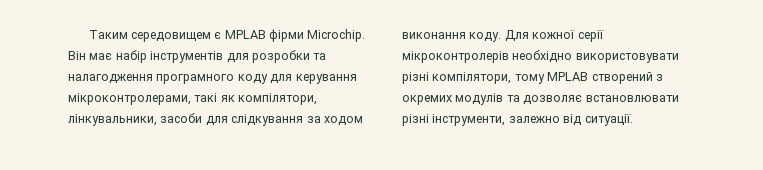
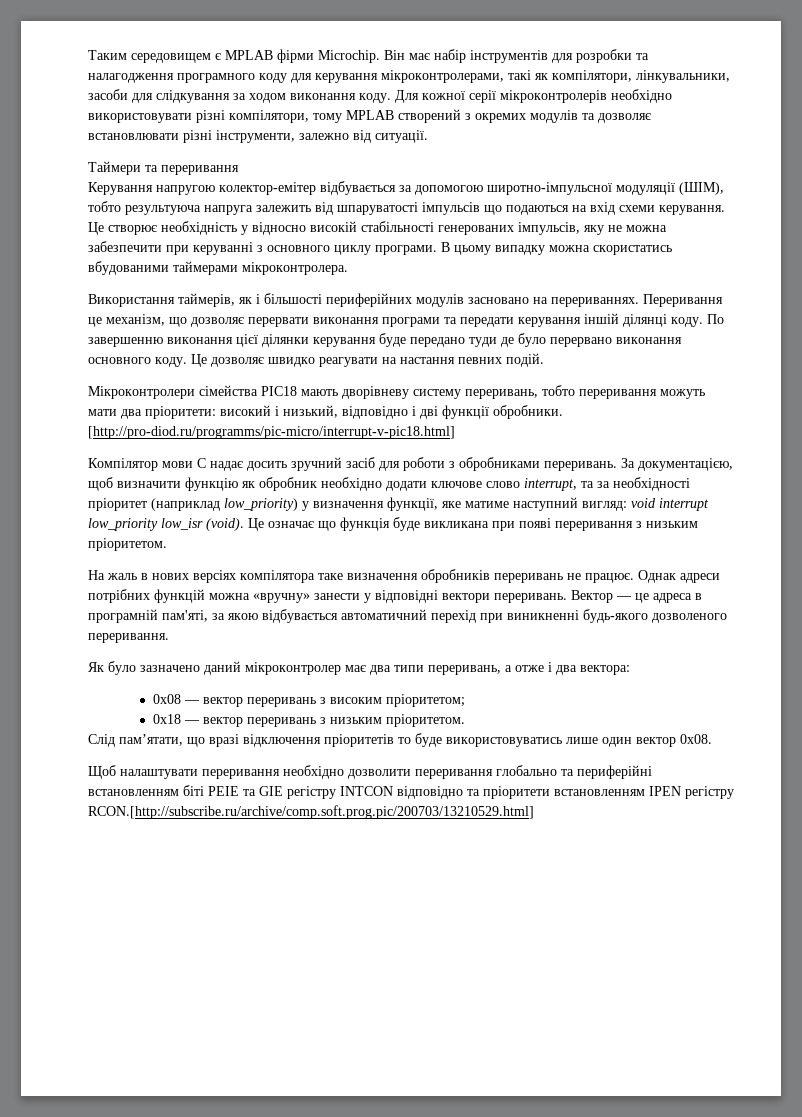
(633, 120) none -> [88,161,239,175] [88,181,724,195] [88,201,725,215] [88,221,667,235] [88,241,672,255] [88,261,348,275] [88,293,723,307] [88,313,724,327] [88,333,682,347] [88,353,544,367] [88,385,705,399] [88,405,563,419] [88,426,455,439] [88,457,733,471] [88,477,690,491] [88,497,709,511] [88,517,698,531] [88,538,167,551] [88,569,720,583] [88,589,702,603] [88,609,727,623] [88,633,169,643] [88,661,630,675] [152,694,465,707] [152,714,465,727] [88,733,712,747] [88,765,652,779] [88,785,734,799] [88,805,534,819] // Таймери та переривання // Керування напругою колектор-емітер відбувається за допомогою широтно-імпульсної модуляції (ШІМ), тобто результуюча напруга залежить від шпаруватості імпульсів що подаються на вхід схеми керування. Це створює необхідність у відносно високій стабільності генерованих імпульсів, яку не можна забезпечити при керуванні з основного циклу програми. В цьому випадку можна скористатись вбудованими таймерами мікроконтролера. // Використання таймерів, як і більшості периферійних модулів засновано на перериваннях. Переривання це механізм, що дозволяє перервати виконання програми та передати керування іншій ділянці коду. По завершенню виконання цієї ділянки керування буде передано туди де було перервано виконання основного коду. Це дозволяє швидко реагувати на настання певних подій. // Мікроконтролери сімейства PIC18 мають дворівневу систему переривань, тобто переривання можуть мати два пріоритети: високий і низький, відповідно і дві функції обробники. [http://pro-diod.ru/programms/pic-micro/interrupt-v-pic18.html] // Компілятор мови С надає досить зручний засіб для роботи з обробниками переривань. За документацією, щоб визначити функцію як обробник необхідно додати ключове слово interrupt, та за необхідності пріоритет (наприклад low_priority) у визначення функції, яке матиме наступний вигляд: void interrupt low_priority low_isr (void). Це означає що функція буде викликана при появі переривання з низьким пріоритетом. // На жаль в нових версіях компілятора таке визначення обробників переривань не працює. Однак адреси потрібних функцій можна «вручну» занести у відповідні вектори переривань. Вектор — це адреса в програмній пам'яті, за якою відбувається автоматичний перехід при виникненні будь-якого дозволеного переривання. // Як було зазначено даний мікроконтролер має два типи переривань, а отже і два вектора: // 0x08 — вектор переривань з високим пріоритетом; // 0x18 — вектор переривань з низьким пріоритетом. // Слід пам’ятати, що вразі відключення пріоритетів то буде використовуватись лише один вектор 0x08. // Щоб налаштувати переривання необхідно дозволити переривання глобально та периферійні встановленням біті PEIE та GIE регістру INTCON відповідно та пріоритети встановленням IPEN регістру RCON.[http://subscribe.ru/archive/comp.soft.prog.pic/200703/13210529.html]

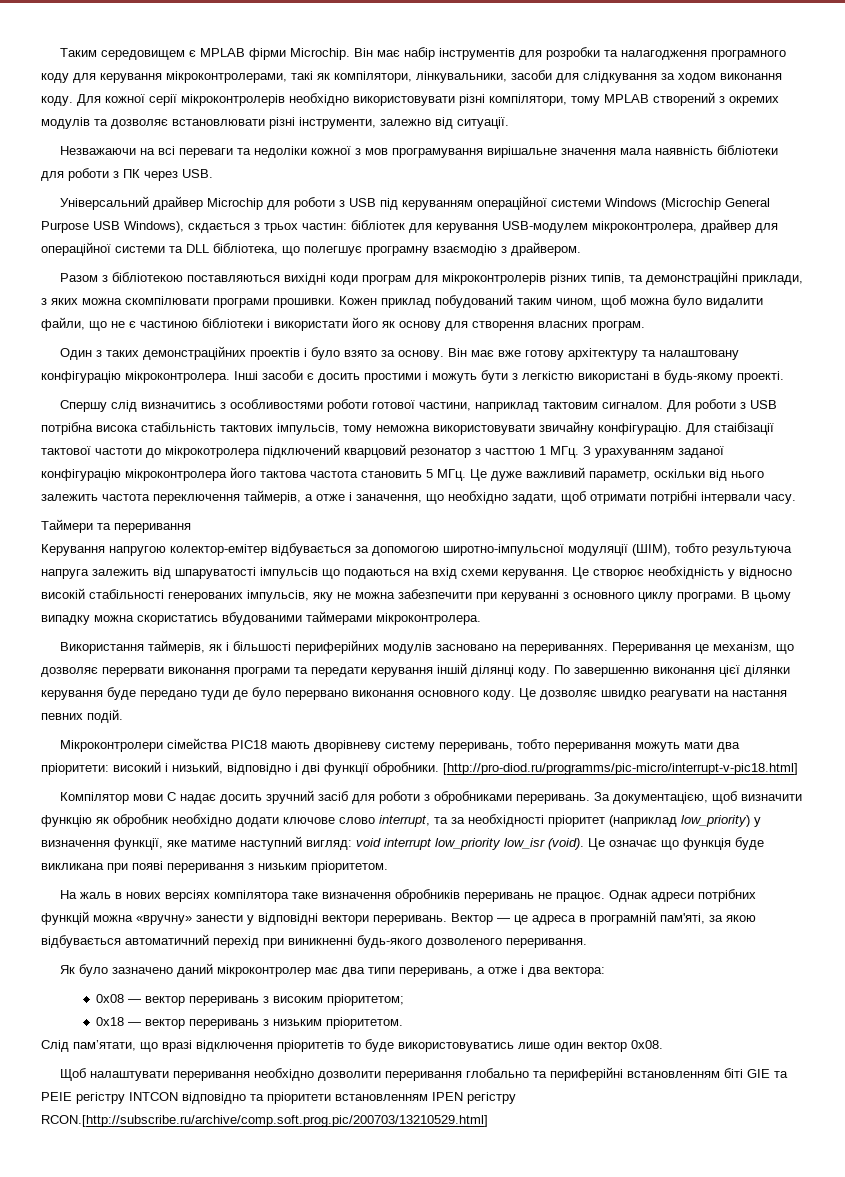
(428, 136) none -> [59,145,778,158] [41,168,213,181] [59,196,770,210] [41,219,778,233] [41,242,581,256] [59,271,803,285] [41,294,763,308] [41,317,645,331] [59,346,739,360] [41,370,784,383] [59,399,777,412] [41,421,774,435] [41,444,724,458] [41,467,764,481] [41,490,796,504] // Незважаючи на всі переваги та недоліки кожної з мов програмування вирішальне значення мала наявність бібліотеки для роботи з ПК через USB. // Універсальний драйвер Microchip для роботи з USB під керуванням операційної системи Windows (Microchip General Purpose USB Windows), скдається з трьох частин: бібліотек для керування USB-модулем мікроконтролера, драйвер для операційної системи та DLL бібліотека, що полегшує програмну взаємодію з драйвером. // Разом з бібліотекою поставляються вихідні коди програм для мікроконтролерів різних типів, та демонстраційні приклади, з яких можна скомпілювати програми прошивки. Кожен приклад побудований таким чином, щоб можна було видалити файли, що не є частиною бібліотеки і використати його як основу для створення власних програм. // Один з таких демонстраційних проектів і було взято за основу. Він має вже готову архітектуру та налаштовану конфігурацію мікроконтролера. Інші засоби є досить простими і можуть бути з легкістю використані в будь-якому проекті. // Спершу слід визначитись з особливостями роботи готової частини, наприклад тактовим сигналом. Для роботи з USB потрібна висока стабільність тактових імпульсів, тому неможна використовувати звичайну конфігурацію. Для стаібізації тактової частоти до мікрокотролера підключений кварцовий резонатор з часттою 1 МГц. З урахуванням заданої конфігурацію мікроконтролера його тактова частота становить 5 МГц. Це дуже важливий параметр, оскільки від нього залежить частота переключення таймерів, а отже і заначення, що необхідно задати, щоб отримати потрібні інтервали часу.
[208,786,283,796] PEIE та GIE -> [746,1069,788,1078] [41,1092,72,1101] GIE та PEIE

